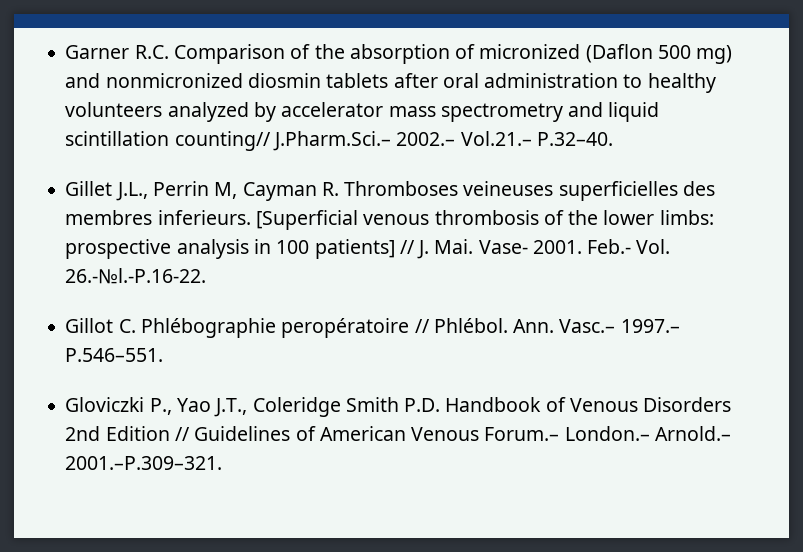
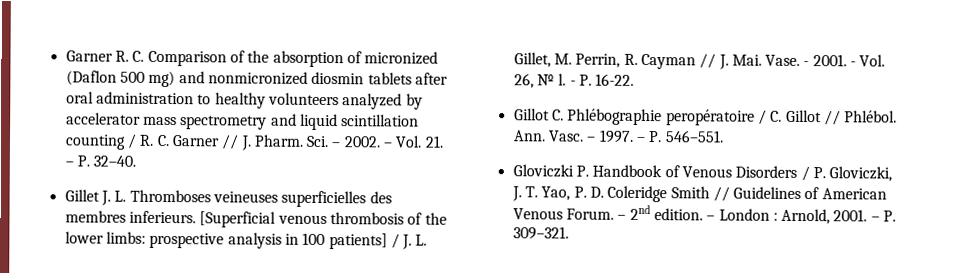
[65,45,169,59] Garner R.C. -> [65,50,145,62] Garner R. C.
[174,131,613,151] [65,181,339,201] counting// J.Pharm.Sci.– 2002.– Vol.21.– P.32–40. // Gillet J.L., Perrin M, Cayman R. -> [64,133,444,151] [64,155,137,167] [64,189,127,206] counting / R. C. Garner // J. Pharm. Sci. – 2002. – Vol. 21. – P. 32–40. // Gillet J. L.
[399,239,671,259] [65,268,207,284] [65,318,680,338] [65,348,164,362] [65,397,732,417] [65,426,170,441] // J. Mai. Vase- 2001. Feb.- Vol. 26.-№l.-P.16-22. // Gillot C. Phlébographie peropératoire // Phlébol. Ann. Vasc.– 1997.– P.546–551. // Gloviczki P., Yao J.T., Coleridge Smith P.D. Handbook of Venous Disorders 2nd Edition -> [390,233,428,250] [513,52,886,70] [513,73,635,89] [513,108,898,126] [512,129,724,143] [512,164,893,182] [511,185,710,203] / J. L. Gillet, M. Perrin, R. Cayman // J. Mai. Vase. - 2001. - Vol. 26, № l. - P. 16-22. // Gillot C. Phlébographie peropératoire / C. Gillot // Phlébol. Ann. Vasc. – 1997. – P. 546–551. // Gloviczki P. Handbook of Venous Disorders / P. Gloviczki, J. T. Yao, P. D. Coleridge Smith
[484,426,731,441] [65,456,223,470] Forum.– London.– Arnold.– 2001.–P.309–321. -> [565,204,897,225] [512,226,569,240] Forum. – 2nd edition. – London : Arnold, 2001. – P. 309–321.

